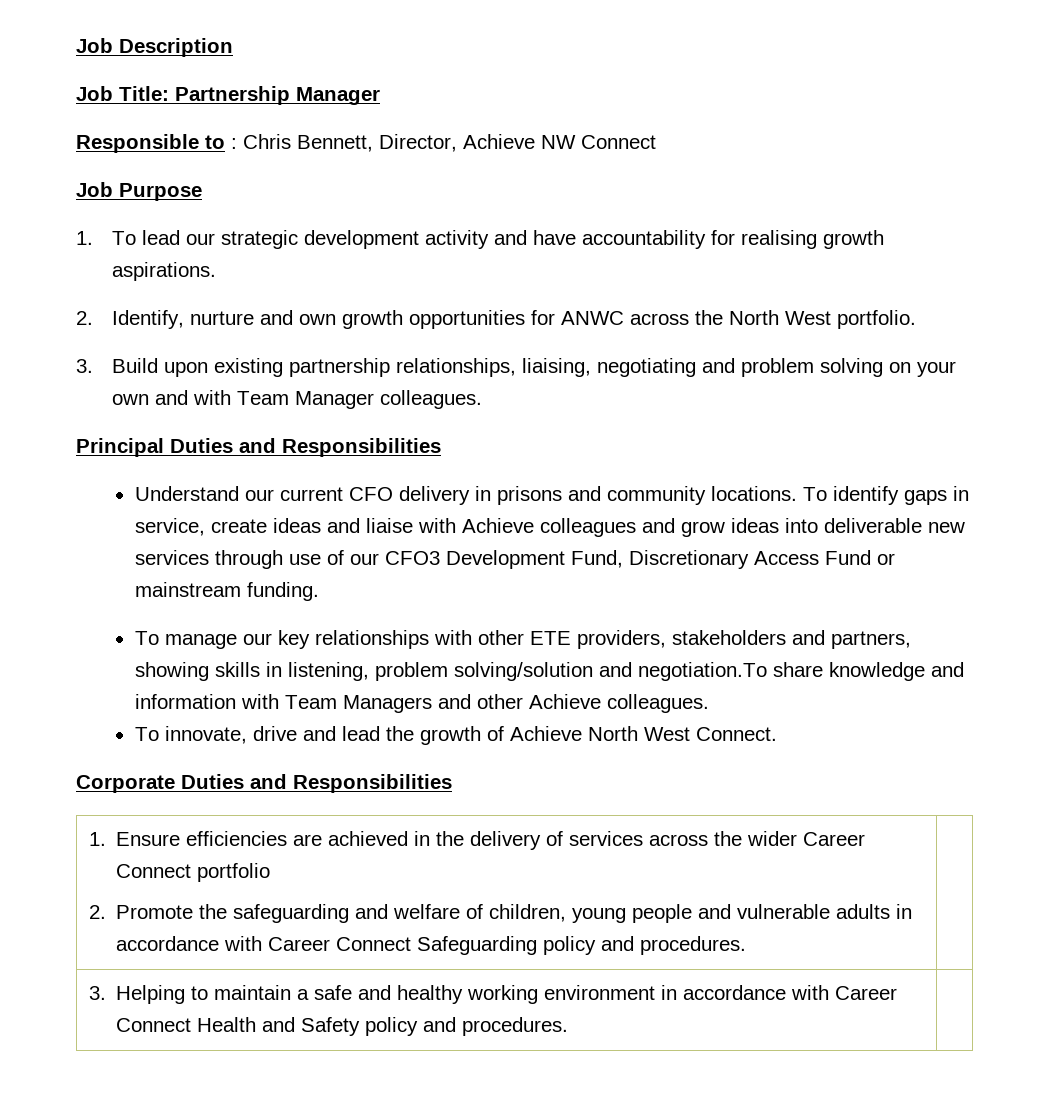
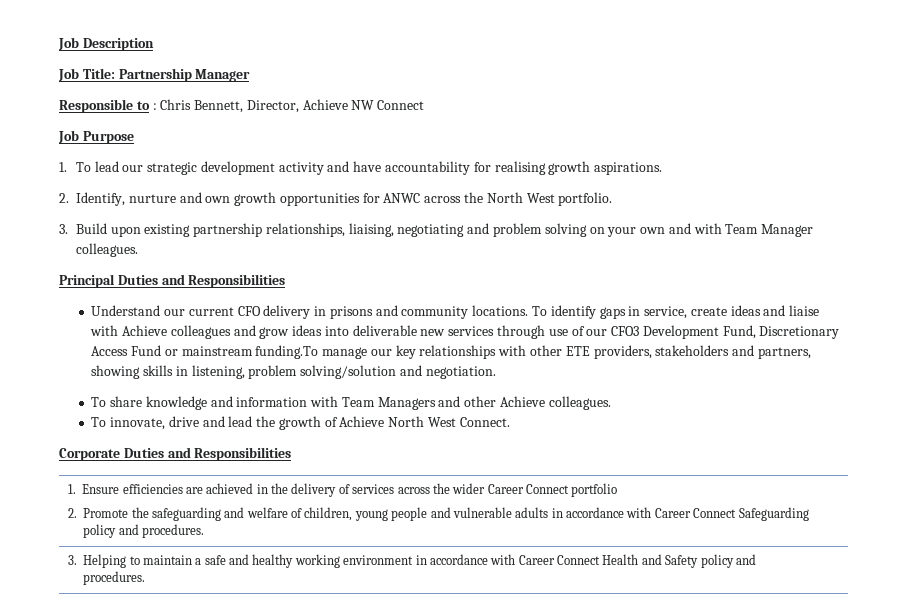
[246,582,319,601] [134,631,159,645] funding. // To -> [255,345,319,359] funding.To
[637,662,767,681] negotiation.To -> [425,366,496,379] [91,397,107,407] negotiation. // To

